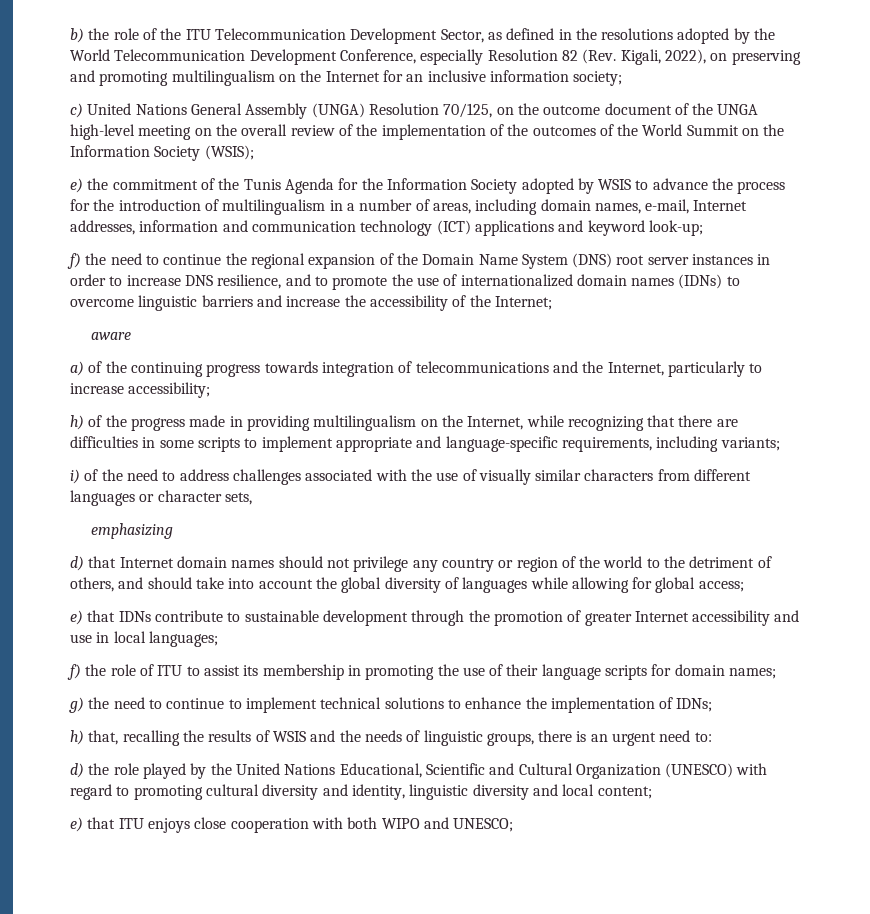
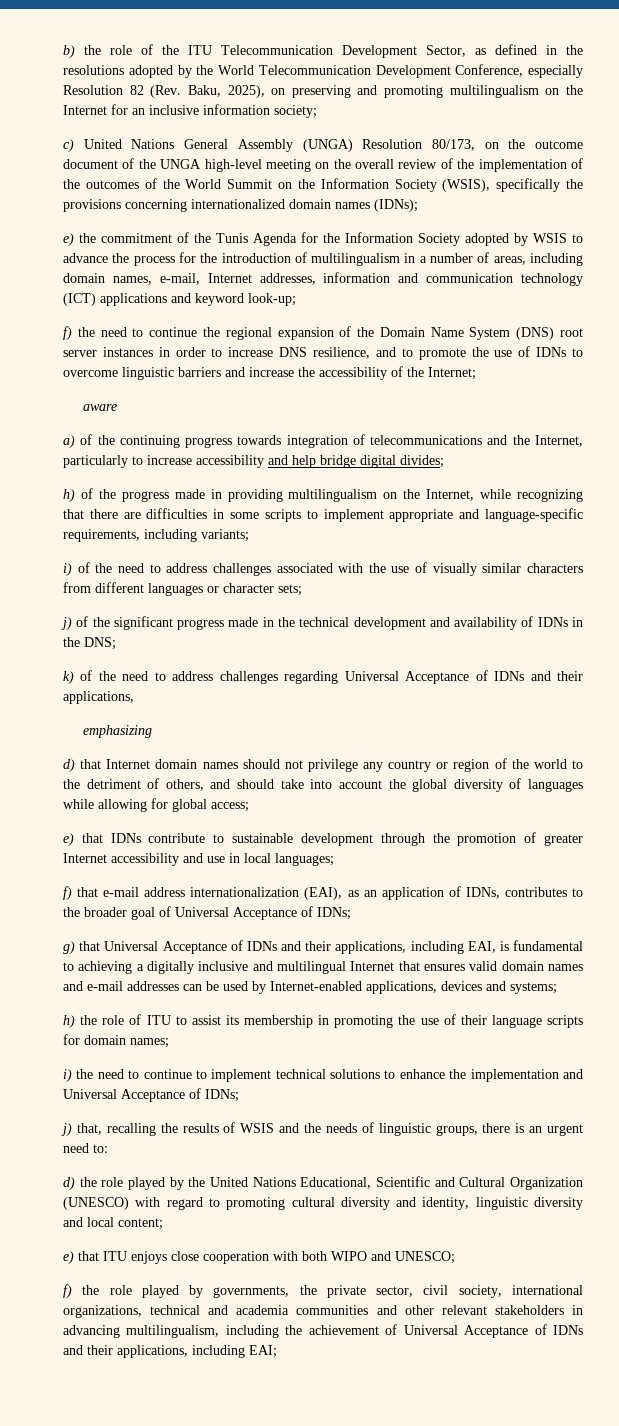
[620,49,706,65] Kigali, 2022), -> [187,85,265,98] Baku, 2025),
[443,103,493,118] 70/125, -> [431,139,475,151] 80/173,
[204,145,254,160] (WSIS); -> [442,178,583,192] [63,199,418,212] (WSIS), specifically the provisions concerning internationalized domain names (IDNs);
[460,274,723,289] internationalized domain names (IDNs) -> [536,347,567,357] IDNs
[128,382,211,398] accessibility; -> [196,455,444,468] accessibility and help bridge digital divides;
[224,492,252,505] sets, -> [278,584,302,596] [61,616,583,630] [63,637,116,650] [63,670,583,684] [63,691,134,704] sets; // j) of the significant progress made in the technical development and availability of IDNs in the DNS; // k) of the need to address challenges regarding Universal Acceptance of IDNs and their applications,
(81, 672) none -> [77,886,583,900] [63,906,351,920] [63,940,583,954] [63,961,583,974] [63,981,557,994] [63,1015,75,1028] that e-mail address internationalization (EAI), as an application of IDNs, contributes to the broader goal of Universal Acceptance of IDNs; // g) that Universal Acceptance of IDNs and their applications, including EAI, is fundamental to achieving a digitally inclusive and multilingual Internet that ensures valid domain names and e-mail addresses can be used by Internet-enabled applications, devices and systems; // h)
[69,697,84,713] g) -> [63,1069,72,1082] i)
[659,697,713,712] [70,730,84,745] of IDNs; // h) -> [562,1069,583,1079] [63,1088,239,1102] [61,1123,72,1136] and Universal Acceptance of IDNs; // j)
(514, 825) none -> [63,1284,583,1298] [63,1305,583,1318] [63,1324,584,1338] [63,1345,277,1358] // f) the role played by governments, the private sector, civil society, international organizations, technical and academia communities and other relevant stakeholders in advancing multilingualism, including the achievement of Universal Acceptance of IDNs and their applications, including EAI;

